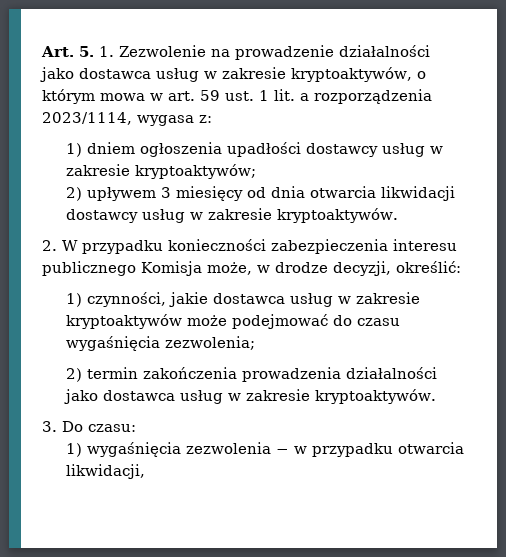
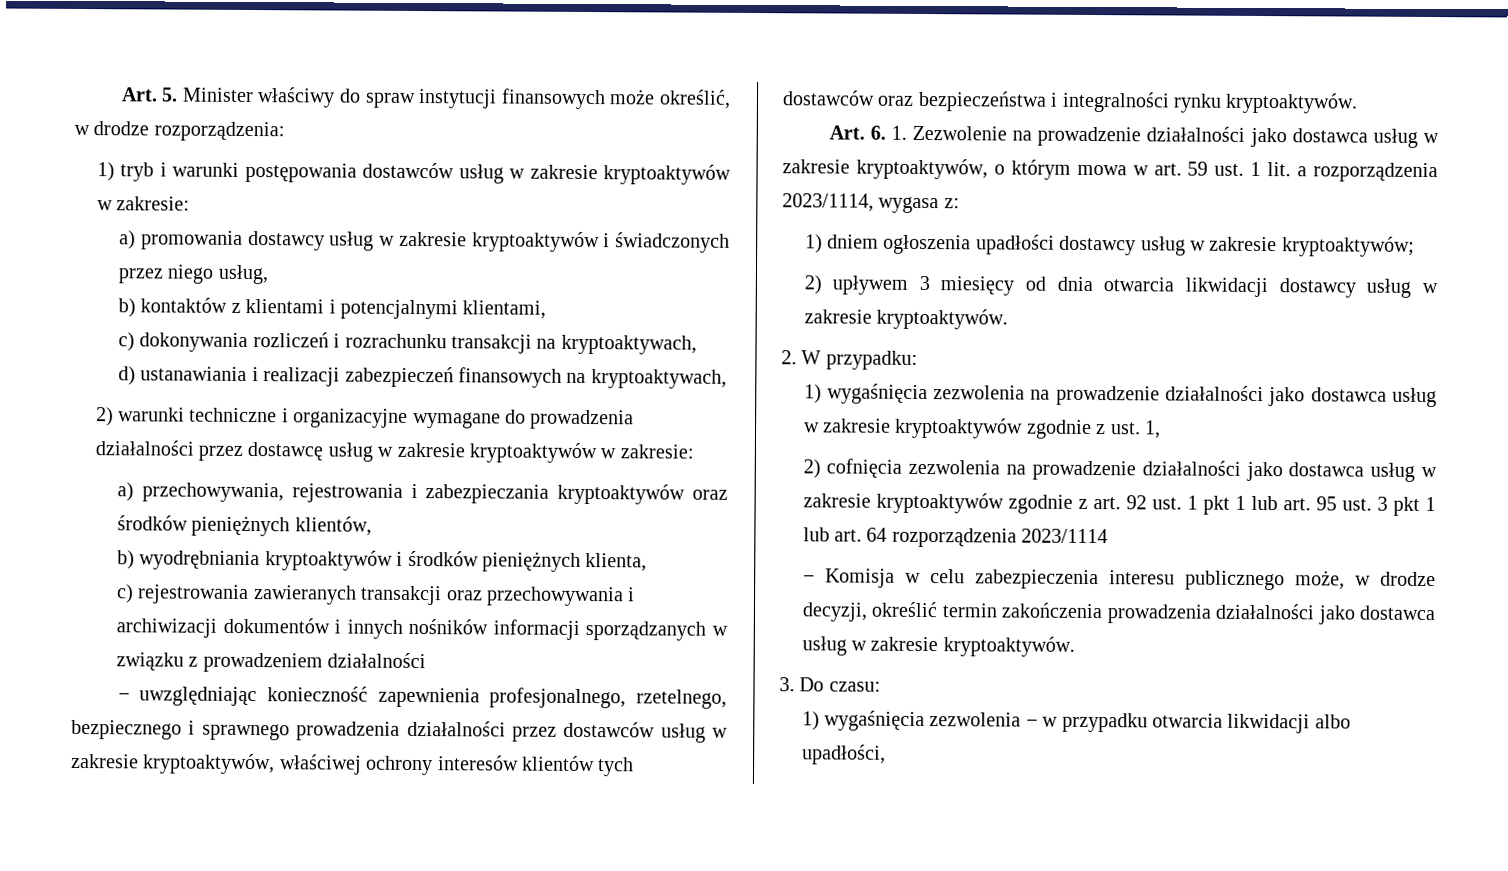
(94, 51) none -> [181,87,732,110] [74,121,285,142] [96,162,731,185] [96,196,190,211] [119,230,730,253] [118,264,269,285] [118,297,547,320] [118,332,697,355] [118,366,727,389] [95,407,635,430] [94,440,694,464] [117,482,728,505] [117,515,372,537] [117,550,648,572] [116,584,636,607] [116,617,728,641] [116,652,427,673] [117,686,727,709] [71,719,728,743] [71,753,635,777] [782,90,1359,114] [828,125,886,140] Minister właściwy do spraw instytucji finansowych może określić, w drodze rozporządzenia: // 1) tryb i warunki postępowania dostawców usług w zakresie kryptoaktywów w zakresie: // a) promowania dostawcy usług w zakresie kryptoaktywów i świadczonych przez niego usług, // b) kontaktów z klientami i potencjalnymi klientami, // c) dokonywania rozliczeń i rozrachunku transakcji na kryptoaktywach, // d) ustanawiania i realizacji zabezpieczeń finansowych na kryptoaktywach, // 2) warunki techniczne i organizacyjne wymagane do prowadzenia działalności przez dostawcę usług w zakresie kryptoaktywów w zakresie: // a) przechowywania, rejestrowania i zabezpieczania kryptoaktywów oraz środków pieniężnych klientów, // b) wyodrębniania kryptoaktywów i środków pieniężnych klienta, // c) rejestrowania zawieranych transakcji oraz przechowywania i archiwizacji dokumentów i innych nośników informacji sporządzanych w związku z prowadzeniem działalności // − uwzględniając konieczność zapewnienia profesjonalnego, rzetelnego, bezpiecznego i sprawnego prowadzenia działalności przez dostawców usług w zakresie kryptoaktywów, właściwej ochrony interesów klientów tych dostawców oraz bezpieczeństwa i integralności rynku kryptoaktywów. // Art. 6.
[82,239,457,254] [42,261,461,276] [65,292,420,307] [65,314,400,329] [65,336,255,351] [65,368,82,382] przypadku konieczności zabezpieczenia interesu publicznego Komisja może, w drodze decyzji, określić: // 1) czynności, jakie dostawca usług w zakresie kryptoaktywów może podejmować do czasu wygaśnięcia zezwolenia; // 2) -> [825,350,918,370] [803,383,1437,408] [803,417,1161,439] [802,458,1437,482] [802,492,1436,516] [802,527,1109,548] [802,568,1436,591] [801,601,939,622] przypadku: // 1) wygaśnięcia zezwolenia na prowadzenie działalności jako dostawca usług w zakresie kryptoaktywów zgodnie z ust. 1, // 2) cofnięcia zezwolenia na prowadzenie działalności jako dostawca usług w zakresie kryptoaktywów zgodnie z art. 92 ust. 1 pkt 1 lub art. 95 ust. 3 pkt 1 lub art. 64 rozporządzenia 2023/1114 // − Komisja w celu zabezpieczenia interesu publicznego może, w drodze decyzji, określić
[65,464,145,479] likwidacji, -> [1227,713,1351,734] [801,744,886,765] likwidacji albo upadłości,

